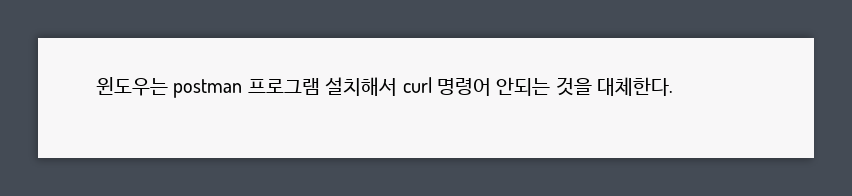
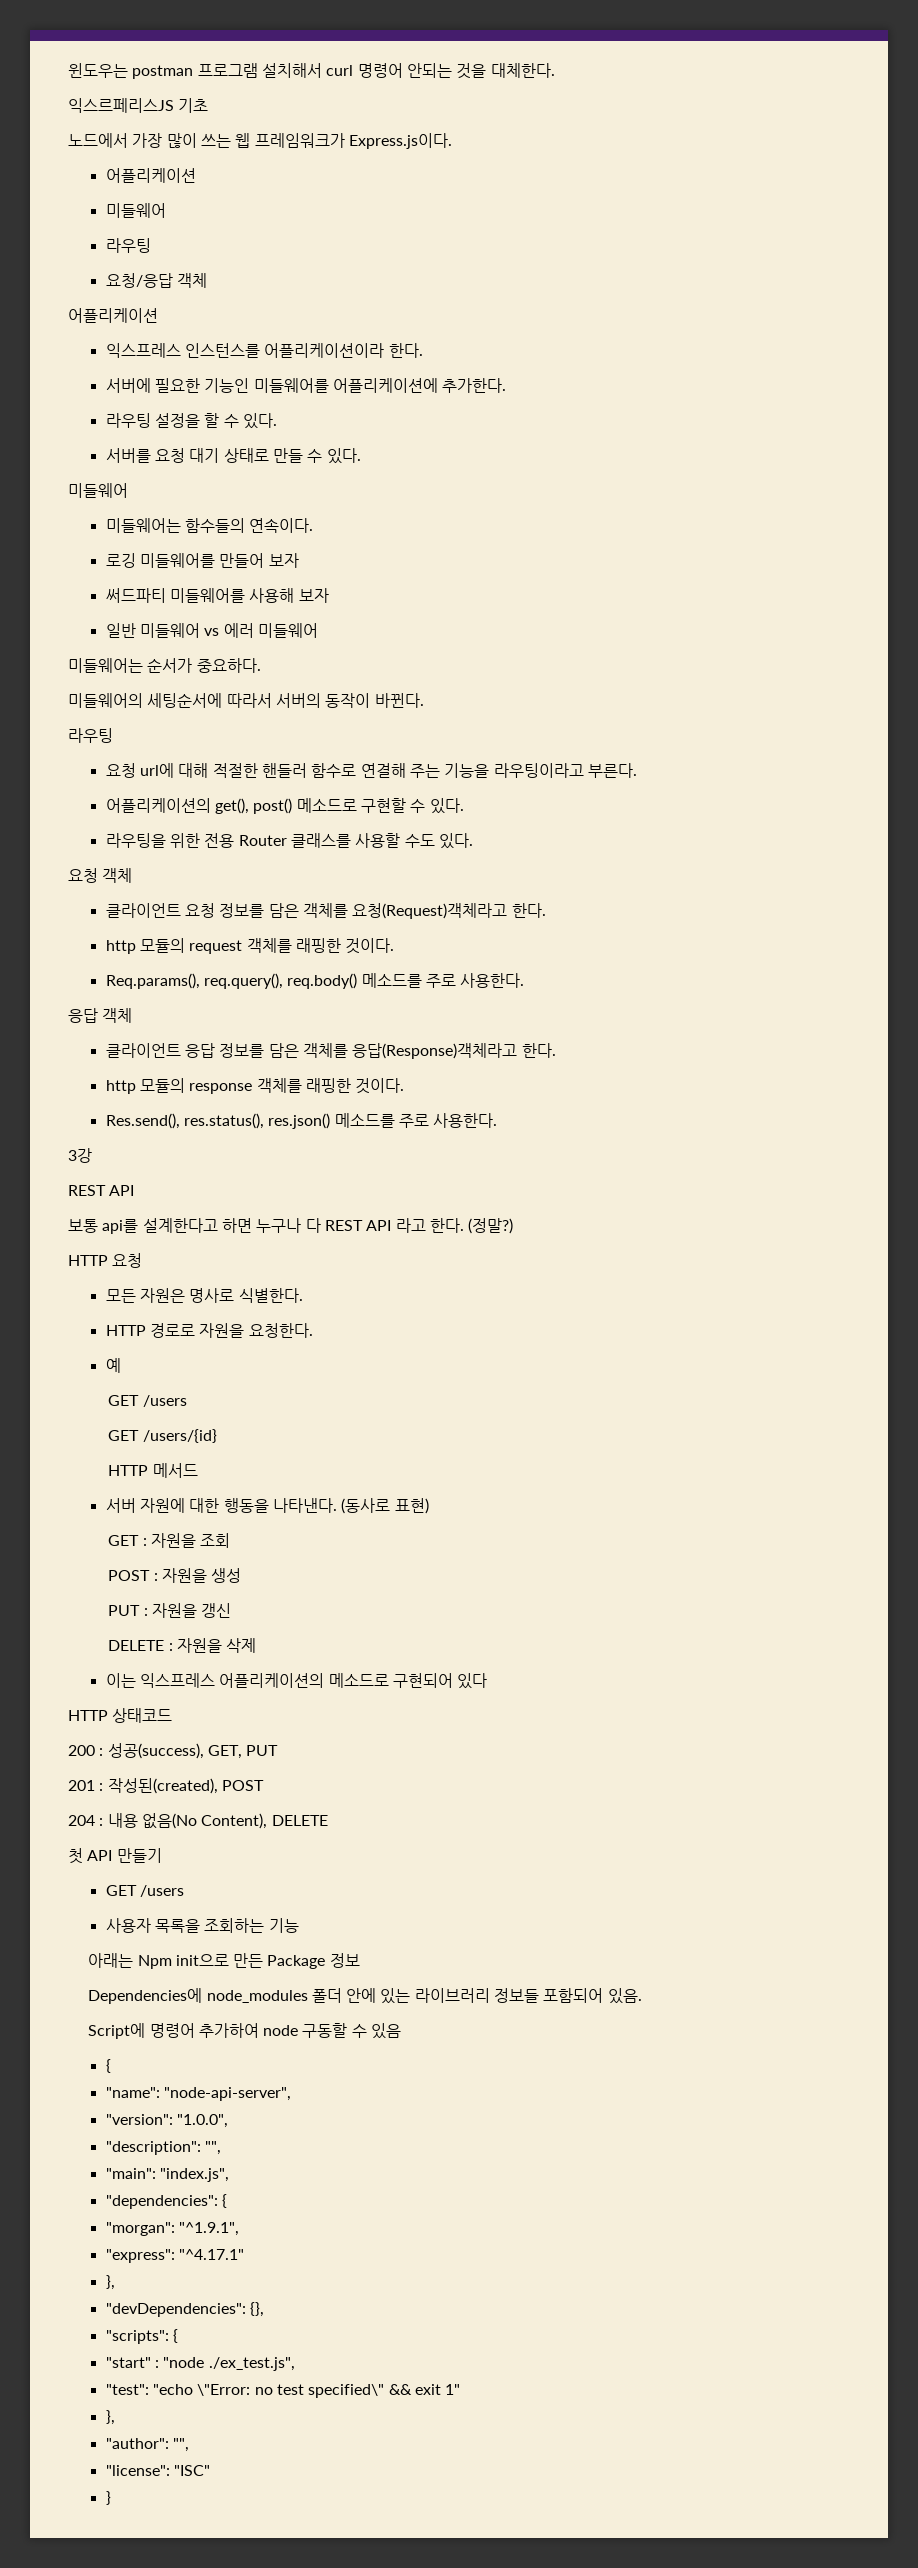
(674, 86) none -> [68,98,209,113] [68,133,452,149] [105,168,196,183] [105,203,166,218] [105,238,151,253] [105,273,208,288] [68,308,158,323] [105,343,423,358] [105,378,507,393] [105,413,278,429] [105,448,361,464] [68,483,128,498] [105,518,314,533] [105,553,299,568] [105,588,329,603] [105,623,319,638] [68,658,261,673] [68,693,424,708] [68,728,113,743] [105,763,637,778] [105,798,464,814] [105,833,474,849] [68,868,133,883] [105,903,546,919] [105,938,395,954] [105,973,525,989] [68,1008,133,1023] [105,1043,556,1059] [105,1078,405,1094] [105,1113,498,1129] [68,1148,92,1163] [68,1185,135,1196] [68,1218,514,1234] [68,1253,143,1268] [105,1288,303,1303] [105,1323,313,1338] [105,1358,121,1373] [108,1395,187,1407] [108,1429,217,1443] [108,1463,198,1478] [105,1498,429,1514] [108,1533,231,1548] [108,1568,242,1583] [108,1603,232,1618] [108,1638,257,1653] [105,1673,488,1689] [68,1708,173,1723] [68,1743,279,1759] [68,1778,264,1794] [68,1813,328,1829] [68,1848,162,1864] [105,1885,185,1897] [105,1918,299,1933] [88,1953,360,1969] [88,1988,642,2004] [88,2023,402,2039] [105,2059,111,2073] [105,2087,292,2101] [105,2114,229,2128] [105,2141,222,2155] [105,2168,230,2182] [105,2194,228,2209] [105,2222,240,2236] [105,2249,245,2263] [105,2275,115,2290] [105,2302,265,2317] [105,2329,179,2344] [105,2357,295,2371] [105,2384,461,2398] [105,2410,115,2425] [105,2438,190,2452] [105,2465,211,2476] [105,2491,111,2505] // 익스르페리스JS 기초 // 노드에서 가장 많이 쓰는 웹 프레임워크가 Express.js이다. // 어플리케이션 // 미들웨어 // 라우팅 // 요청/응답 객체 // 어플리케이션 // 익스프레스 인스턴스를 어플리케이션이라 한다. // 서버에 필요한 기능인 미들웨어를 어플리케이션에 추가한다. // 라우팅 설정을 할 수 있다. // 서버를 요청 대기 상태로 만들 수 있다. // 미들웨어 // 미들웨어는 함수들의 연속이다. // 로깅 미들웨어를 만들어 보자 // 써드파티 미들웨어를 사용해 보자 // 일반 미들웨어 vs 에러 미들웨어 // 미들웨어는 순서가 중요하다. // 미들웨어의 세팅순서에 따라서 서버의 동작이 바뀐다. // 라우팅 // 요청 url에 대해 적절한 핸들러 함수로 연결해 주는 기능을 라우팅이라고 부른다. // 어플리케이션의 get(), post() 메소드로 구현할 수 있다. // 라우팅을 위한 전용 Router 클래스를 사용할 수도 있다. // 요청 객체 // 클라이언트 요청 정보를 담은 객체를 요청(Request)객체라고 한다. // http 모듈의 request 객체를 래핑한 것이다. // Req.params(), req.query(), req.body() 메소드를 주로 사용한다. // 응답 객체 // 클라이언트 응답 정보를 담은 객체를 응답(Response)객체라고 한다. // http 모듈의 response 객체를 래핑한 것이다. // Res.send(), res.status(), res.json() 메소드를 주로 사용한다. // 3강 // REST API // 보통 api를 설계한다고 하면 누구나 다 REST API 라고 한다. (정말?) // HTTP 요청 // 모든 자원은 명사로 식별한다. // HTTP 경로로 자원을 요청한다. // 예 // GET /users // GET /users/{id} // HTTP 메서드 // 서버 자원에 대한 행동을 나타낸다. (동사로 표현) // GET : 자원을 조회 // POST : 자원을 생성 // PUT : 자원을 갱신 // DELETE : 자원을 삭제 // 이는 익스프레스 어플리케이션의 메소드로 구현되어 있다 // HTTP 상태코드 // 200 : 성공(success), GET, PUT // 201 : 작성된(created), POST // 204 : 내용 없음(No Content), DELETE // 첫 API 만들기 // GET /users // 사용자 목록을 조회하는 기능 // 아래는 Npm init으로 만든 Package 정보 // Dependencies에 node_modules 폴더 안에 있는 라이브러리 정보들 포함되어 있음. // Script에 명령어 추가하여 node 구동할 수 있음 // { // "name": "node-api-server", // "version": "1.0.0", // "description": "", // "main": "index.js", // "dependencies": { // "morgan": "^1.9.1", // "express": "^4.17.1" // }, // "devDependencies": {}, // "scripts": { // "start" : "node ./ex_test.js", // "test": "echo \"Error: no test specified\" && exit 1" // }, // "author": "", // "license": "ISC" // }

